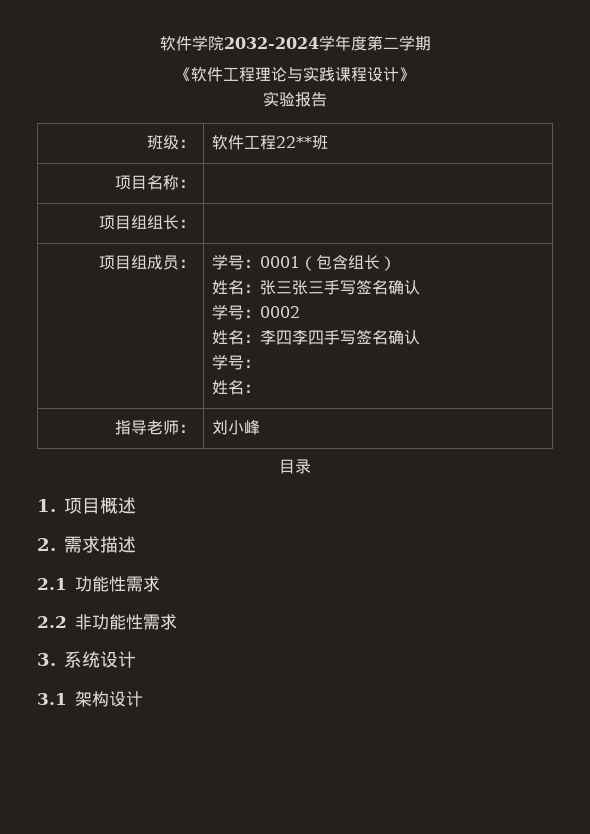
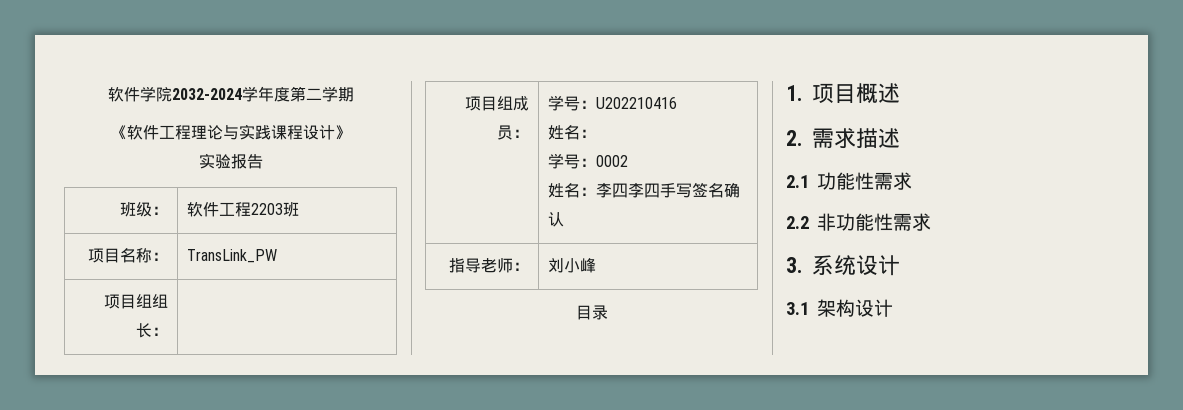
[276,136,313,148] 22** -> [250,203,283,215] 2203
(195, 183) none -> [186,249,277,263] TransLink_PW
[260,254,397,271] [212,279,421,295] 0001（包含组长） // 姓名：张三张三手写签名确认 -> [595,97,677,109] [547,125,596,140] U202210416 // 姓名：
[212,354,261,370] [212,380,261,395] // 学号： // 姓名： -> (564, 219) none

